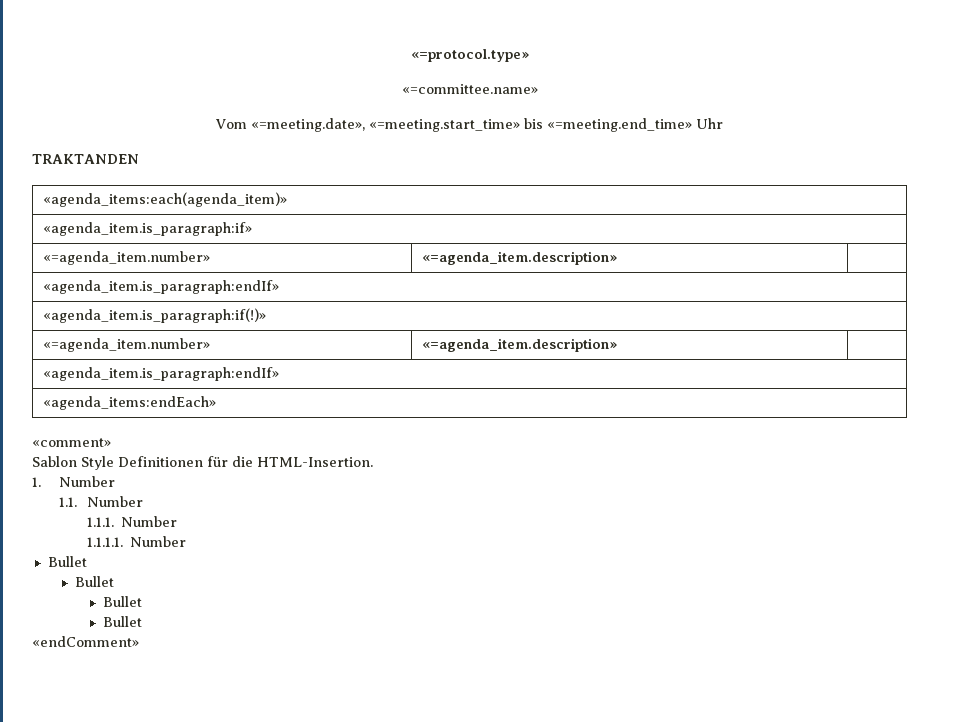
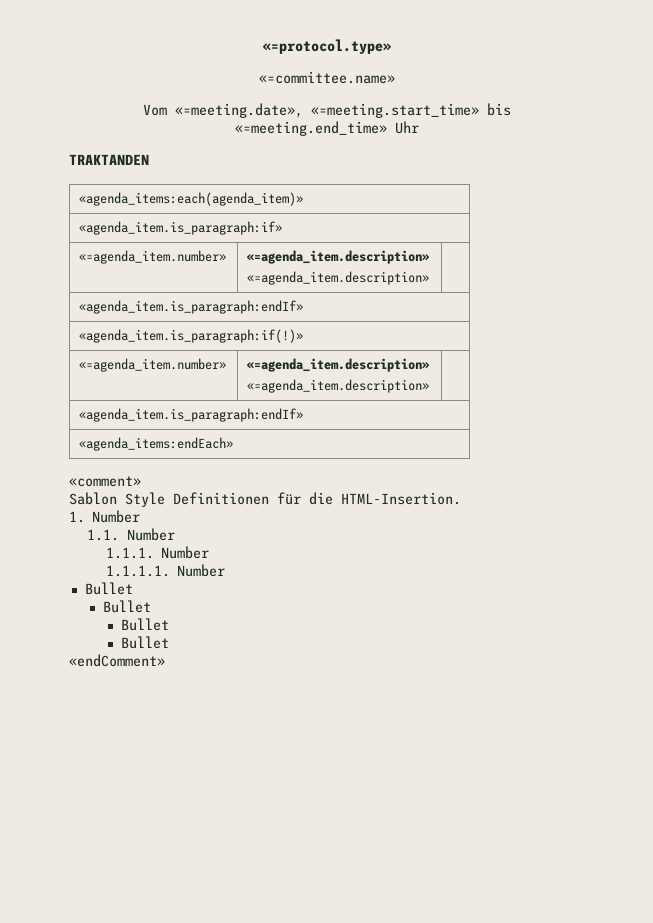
(617, 258) none -> [247,271,430,285] // «=agenda_item.description»
(617, 345) none -> [247,379,430,393] // «=agenda_item.description»

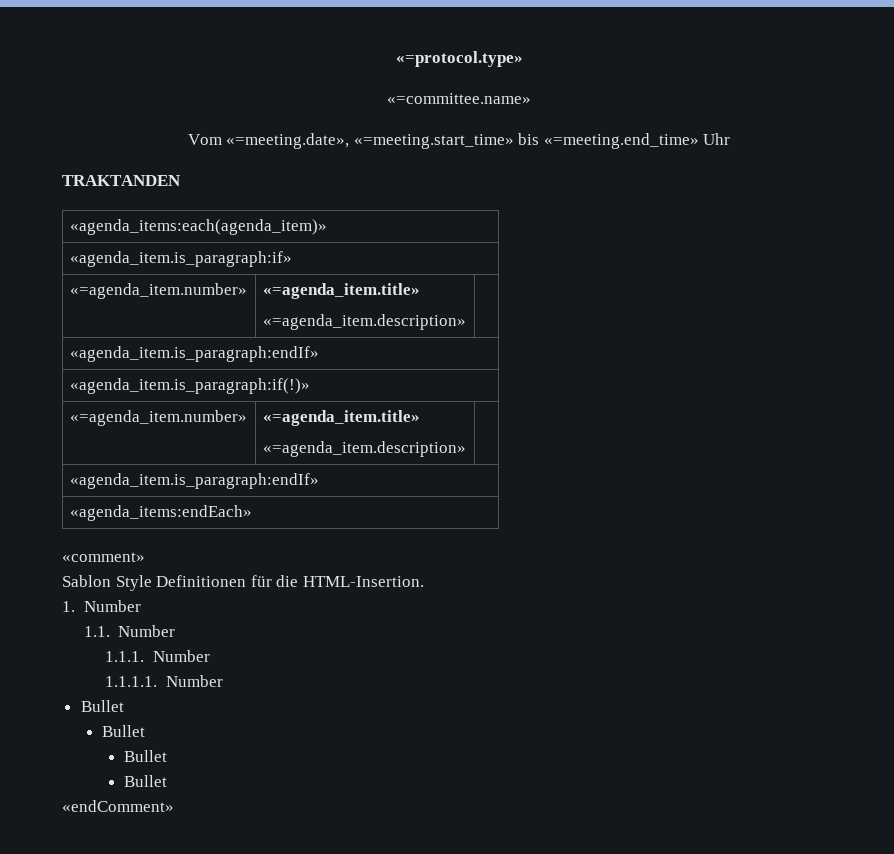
[247,250,430,264] «=agenda_item.description» -> [262,283,420,299] «=agenda_item.title»
[247,358,430,372] «=agenda_item.description» -> [262,410,420,426] «=agenda_item.title»

